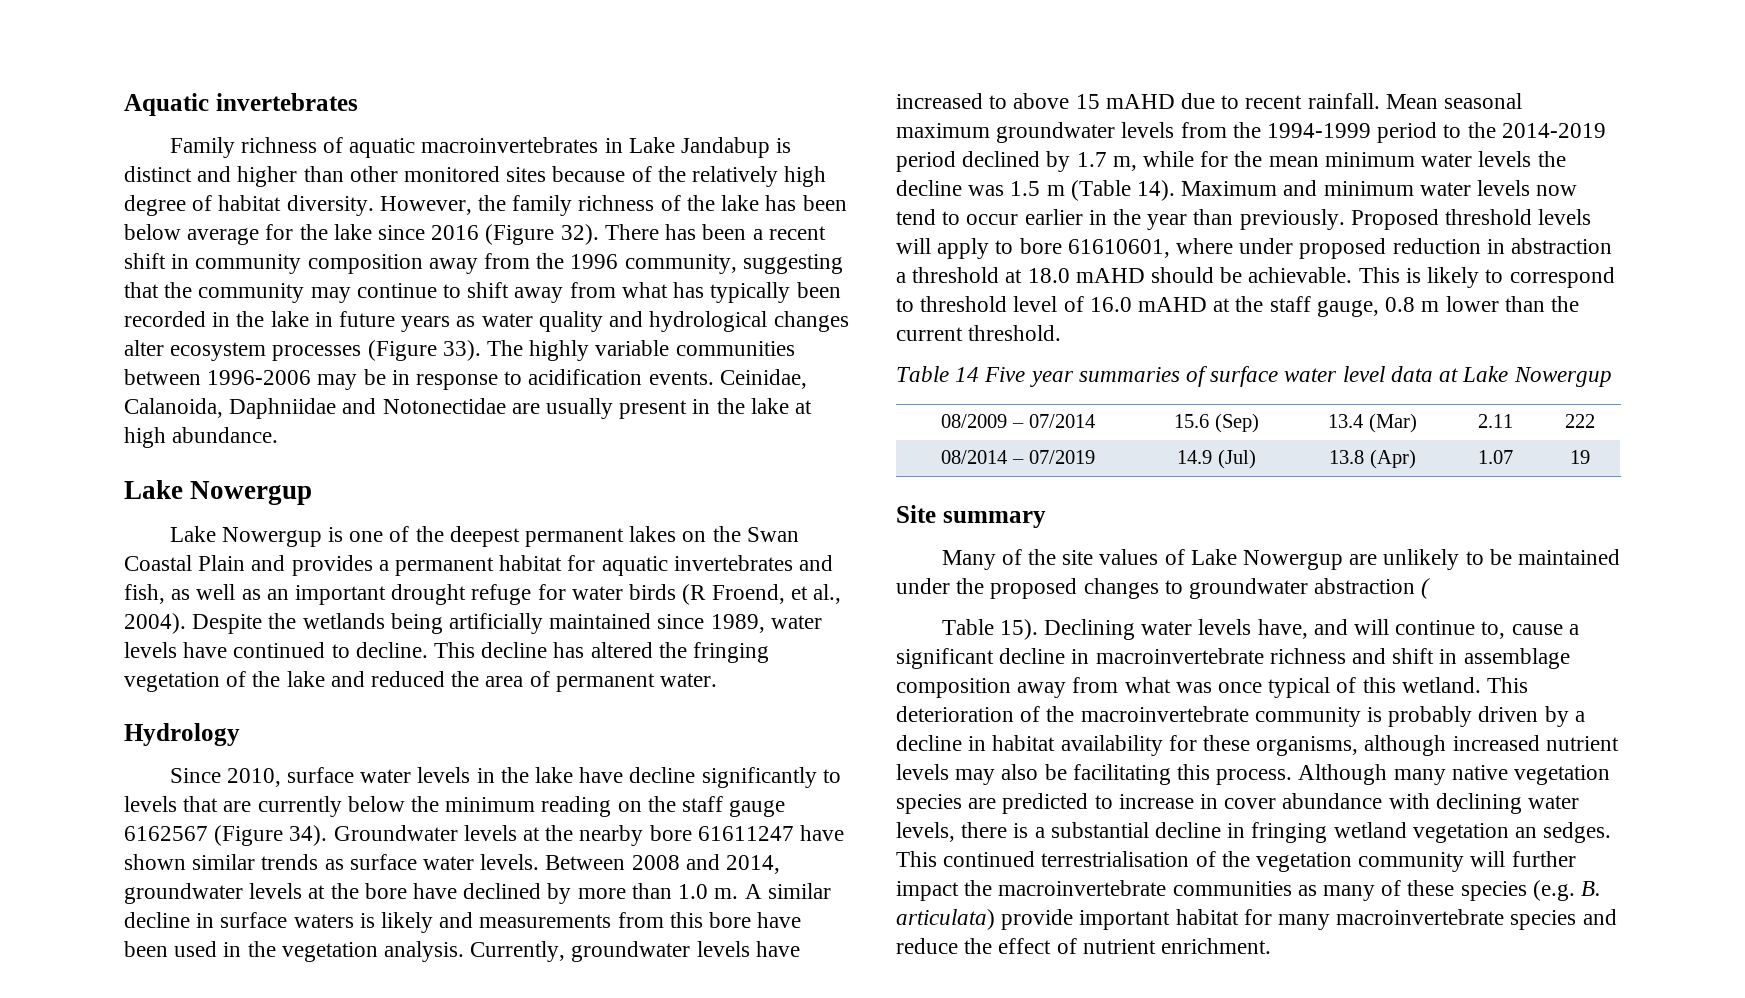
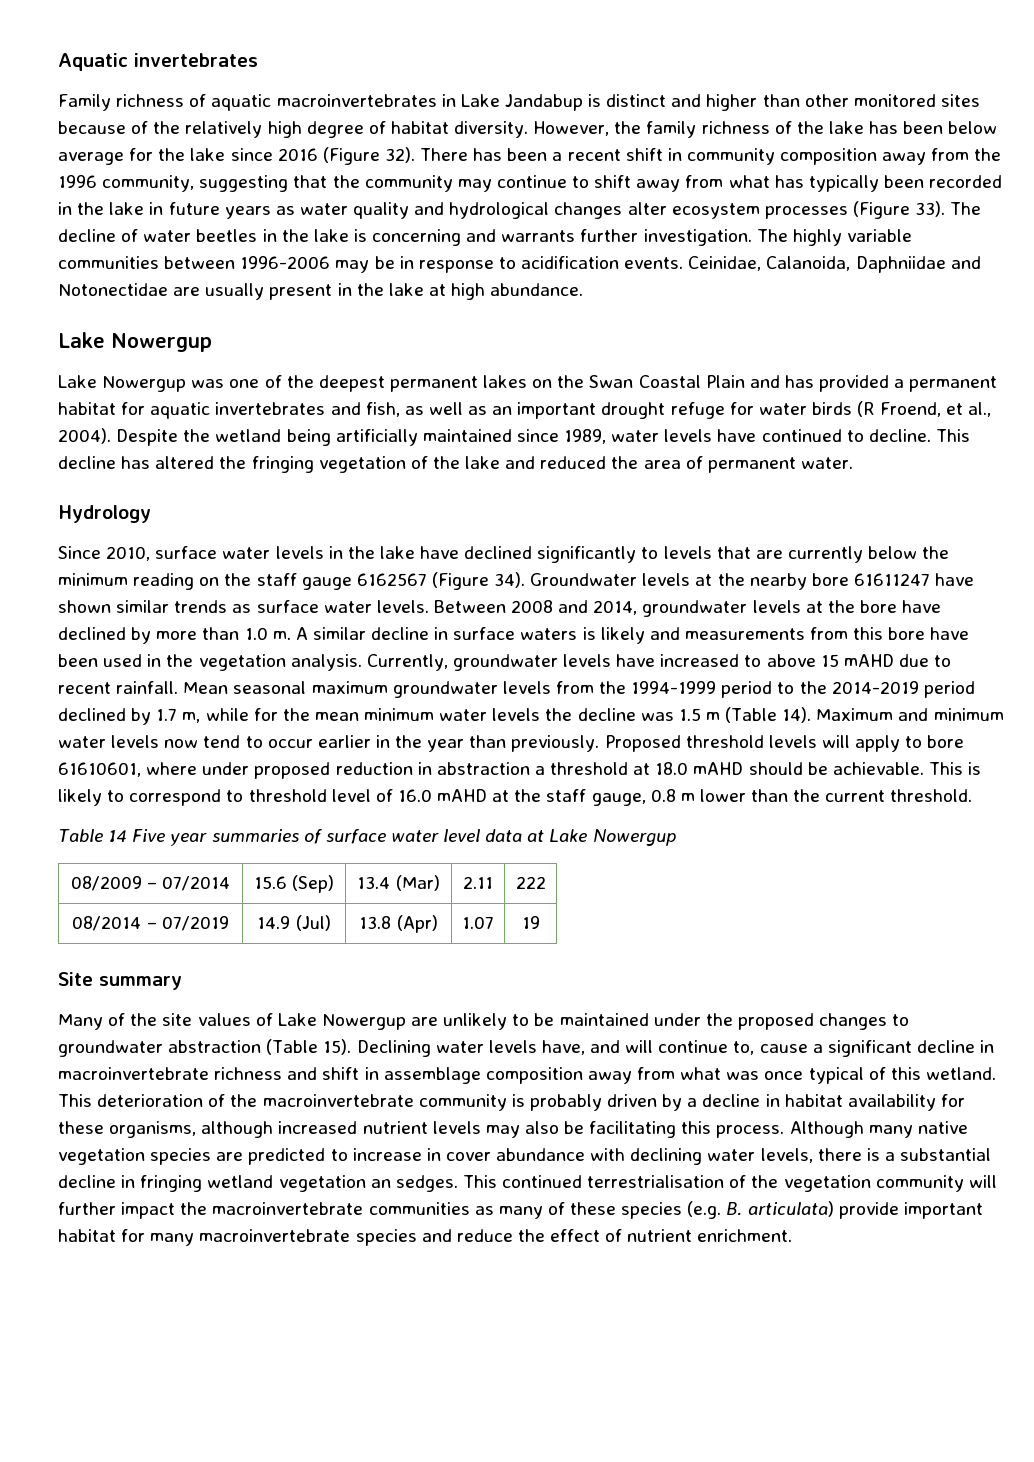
(524, 348) none -> [58,229,788,246] decline of water beetles in the lake is concerning and warrants further investigation. The
[328,527,344,542] is -> [191,379,225,388] was
[291,555,373,576] provides -> [784,375,890,392] has provided
[302,613,385,629] wetlands -> [215,429,282,442] wetland
[629,767,696,783] decline -> [464,546,533,559] declined
[1421,578,1431,599] [941,619,994,635] ( // Table -> [266,1039,319,1055] (Table

